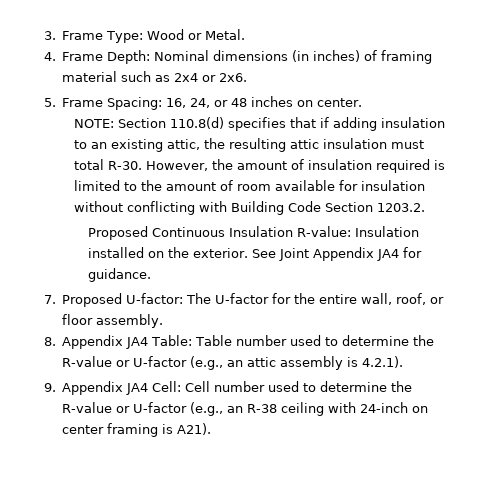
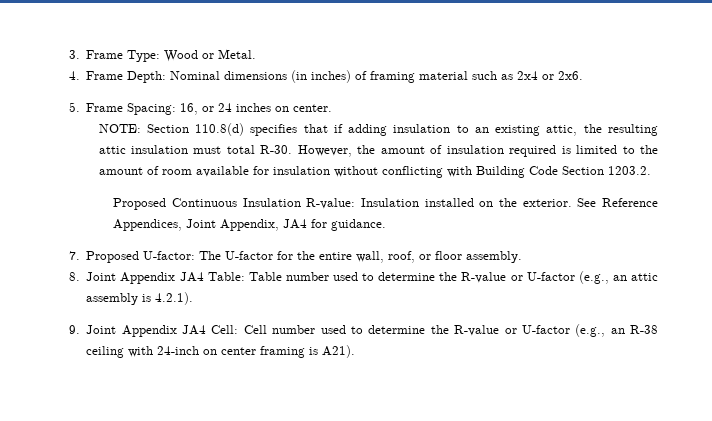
[190,98,248,108] 24, or 48 -> [202,103,233,112] or 24
[279,247,375,261] Joint Appendix -> [602,198,659,207] [113,219,280,231] Reference Appendices, Joint Appendix,
(56, 341) none -> [86,272,117,281] Joint
(56, 387) none -> [86,325,117,334] Joint

